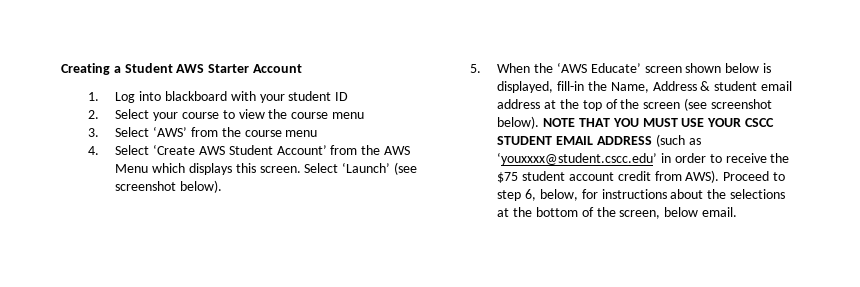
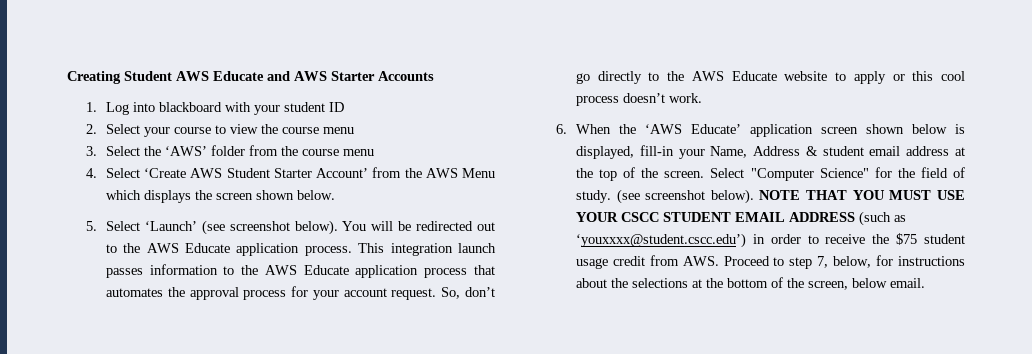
[113,66,121,73] a -> (121, 77) none
[208,64,302,73] Starter Account -> [213,71,434,81] Educate and AWS Starter Accounts
[153,126,188,137] ‘AWS’ -> [143,145,245,156] the ‘AWS’ folder
(273, 150) none -> [273,168,312,178] Starter
[235,163,301,173] this screen. -> [194,190,335,200] [86,221,98,231] the screen shown below. // 5.
[470,64,482,73] // 5. -> [342,221,495,231] [105,243,497,256] [105,264,496,278] [105,286,496,300] [575,71,966,84] [575,93,702,106] [556,124,568,134] You will be redirected out to the AWS Educate application process. This integration launch passes information to the AWS Educate application process that automates the approval process for your account request. So, don’t go directly to the AWS Educate website to apply or this cool process doesn’t work. // 6.
(641, 68) none -> [749,124,813,137] application
[588,81,608,91] the -> [678,149,705,159] your
[643,102,681,109] screen -> [664,167,966,181] [575,190,611,203] screen. Select "Computer Science" for the field of study.
[497,152,658,165] ‘youxxxx@student.cscc.edu’ -> [575,233,746,248] ‘youxxxx@student.cscc.edu’)
[569,172,615,181] account -> [575,258,608,269] usage
[685,170,720,183] AWS). -> [682,256,719,266] AWS.
[525,189,537,201] 6, -> [817,256,829,268] 7,

